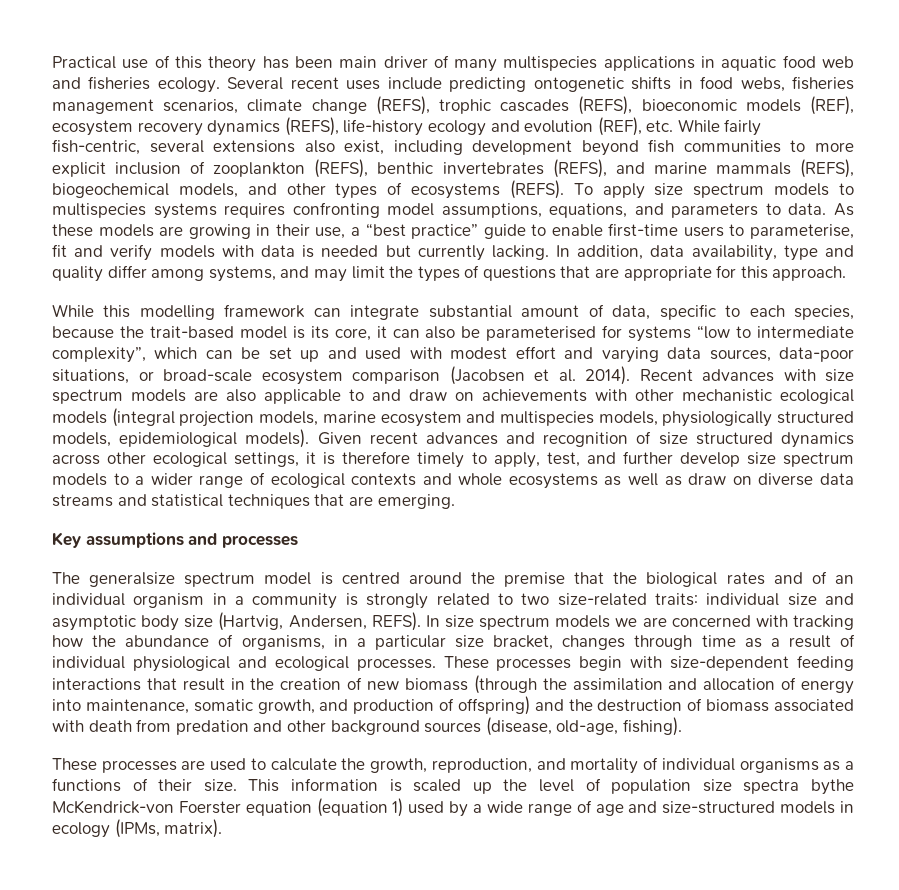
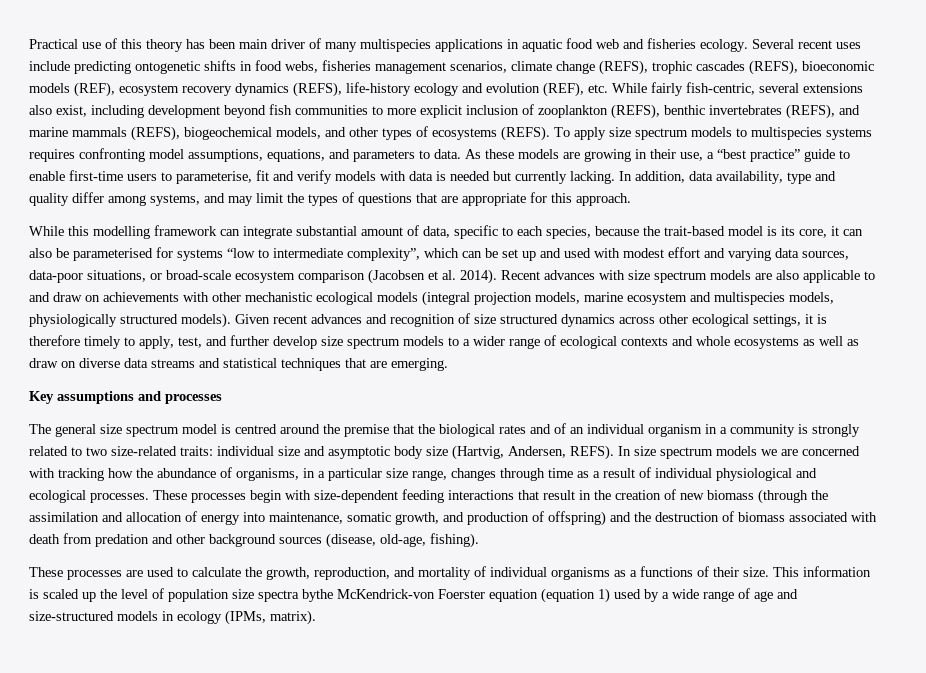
[52,432,238,447] models, epidemiological -> (178, 319) none
[89,572,176,587] generalsize -> [55,424,122,437] general size
[493,635,554,650] bracket, -> [412,470,447,481] range,

